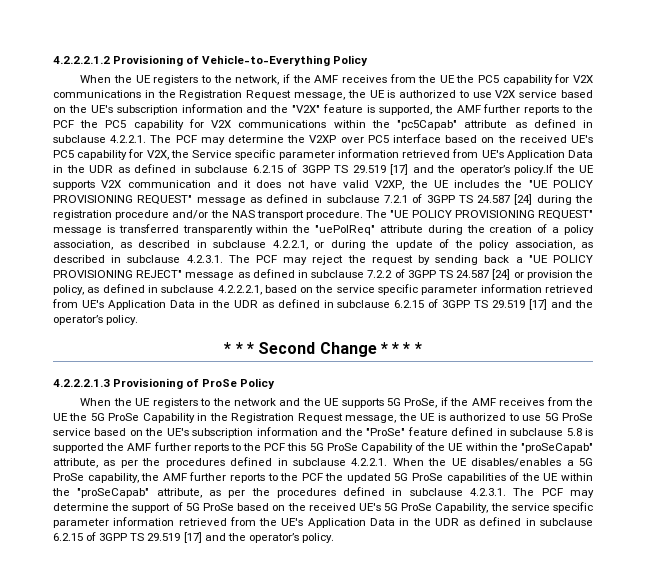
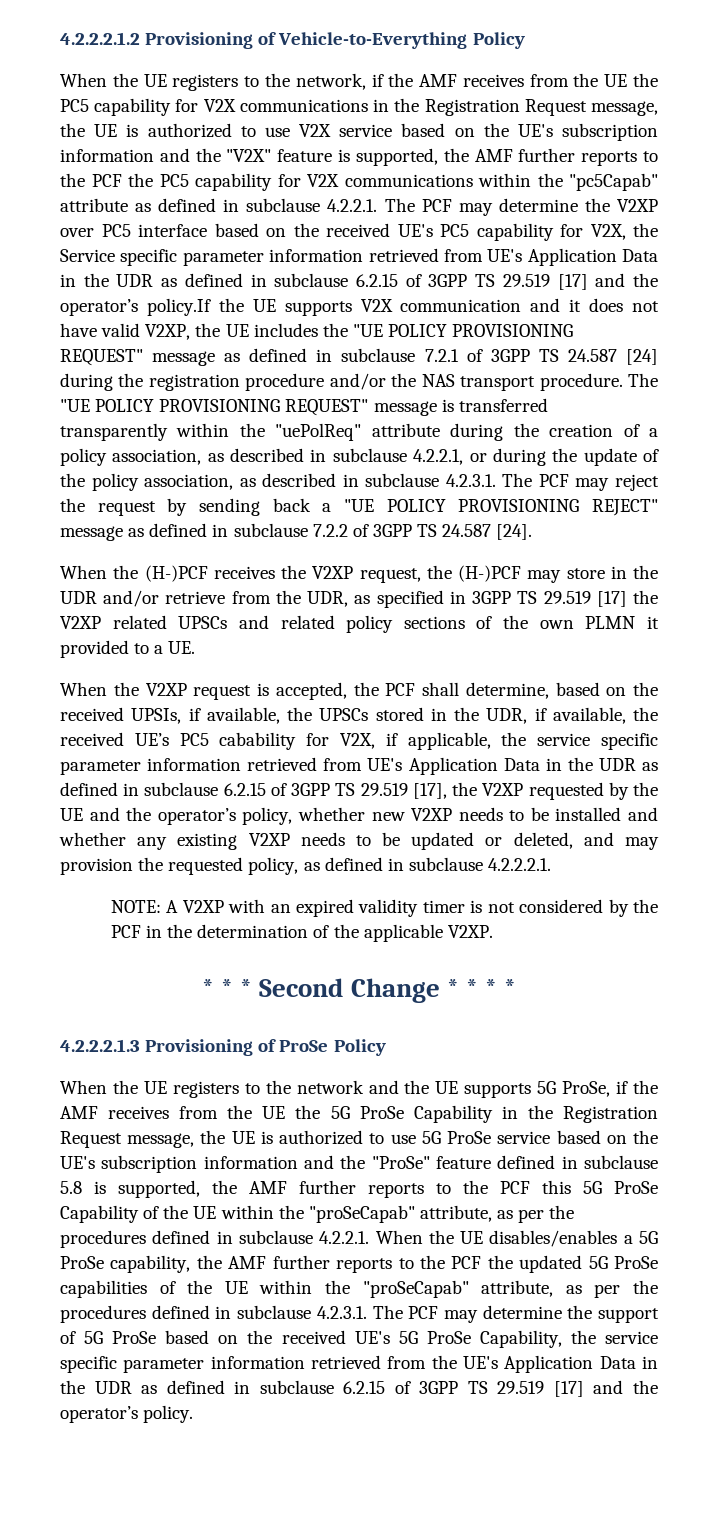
[492,269,593,280] [53,284,314,295] [24] or provision the policy, as defined in subclause 4.2.2.2.1, based on -> [496,524,533,540] [60,565,658,583] [60,590,658,608] [60,615,659,633] [60,640,196,658] [60,682,658,700] [60,707,658,724] [60,732,491,750] [24]. // When the (H-)PCF receives the V2XP request, the (H-)PCF may store in the UDR and/or retrieve from the UDR, as specified in 3GPP TS 29.519 [17] the V2XP related UPSCs and related policy sections of the own PLMN it provided to a UE. // When the V2XP request is accepted, the PCF shall determine, based on the received UPSIs, if available, the UPSCs stored in the UDR, if available, the received UE’s PC5 cabability for V2X, if applicable,
[529,299,594,310] [53,315,139,325] [17] and the operator’s policy. -> [412,782,658,800] [60,807,658,825] [59,832,659,850] [60,857,552,875] [110,899,658,917] [110,924,493,942] [17], the V2XP requested by the UE and the operator’s policy, whether new V2XP needs to be installed and whether any existing V2XP needs to be updated or deleted, and may provision the requested policy, as defined in subclause 4.2.2.2.1. // NOTE: A V2XP with an expired validity timer is not considered by the PCF in the determination of the applicable V2XP.
[53,443,104,453] supported -> [118,1180,200,1198] supported,

